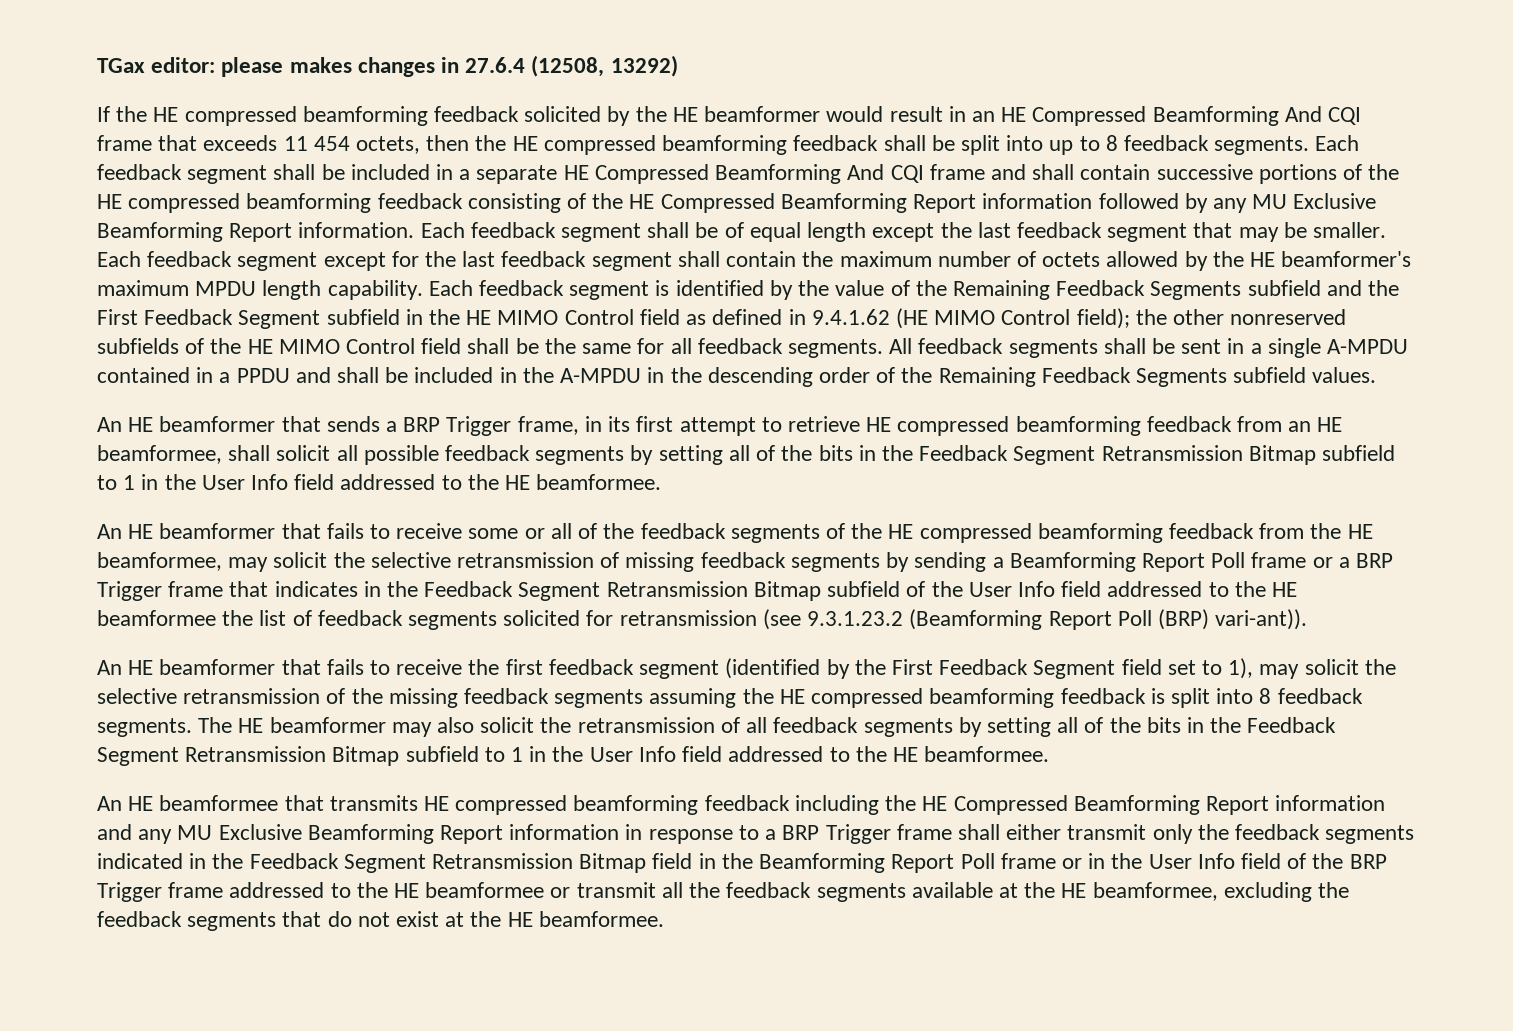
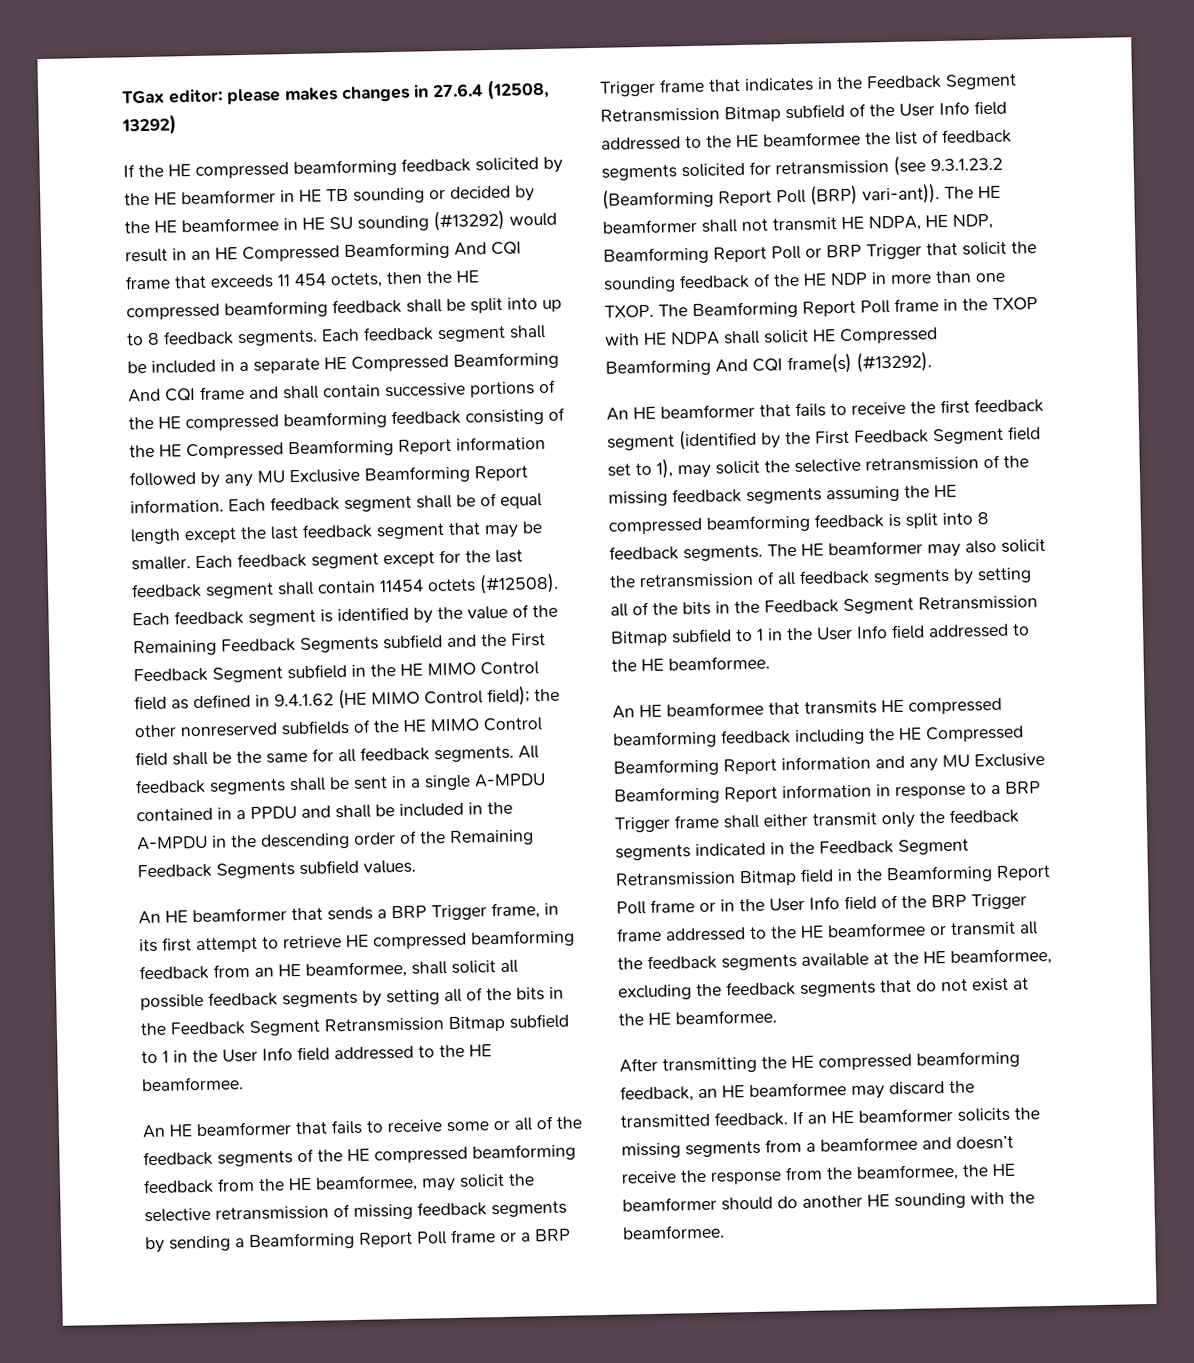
(821, 114) none -> [280,185,535,204] [124,209,505,234] in HE TB sounding or decided by the HE beamformee in HE SU sounding (#13292)
[802,251,1412,271] [97,280,423,300] the maximum number of octets allowed by the HE beamformer's maximum MPDU length capability. -> [379,572,559,595] 11454 octets (#12508).
(1308, 619) none -> [944,185,1001,199] [602,213,993,234] [603,241,1037,265] [603,270,1006,293] [604,297,1038,320] [605,327,938,346] [605,351,932,377] The HE beamformer shall not transmit HE NDPA, HE NDP, Beamforming Report Poll or BRP Trigger that solicit the sounding feedback of the HE NDP in more than one TXOP. The Beamforming Report Poll frame in the TXOP with HE NDPA shall solicit HE Compressed Beamforming And CQI frame(s) (#13292).
(664, 919) none -> [619,1050,1020,1074] [620,1080,975,1103] [620,1107,1040,1129] [621,1135,1014,1159] [621,1163,1016,1185] [622,1191,1035,1212] [622,1224,725,1240] // After transmitting the HE compressed beamforming feedback, an HE beamformee may discard the transmitted feedback. If an HE beamformer solicits the missing segments from a beamformee and doesn’t receive the response from the beamformee, the HE beamformer should do another HE sounding with the beamformee.

